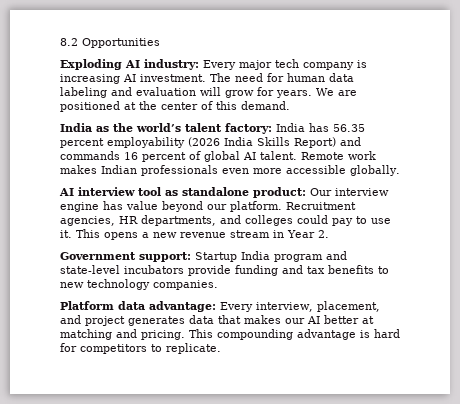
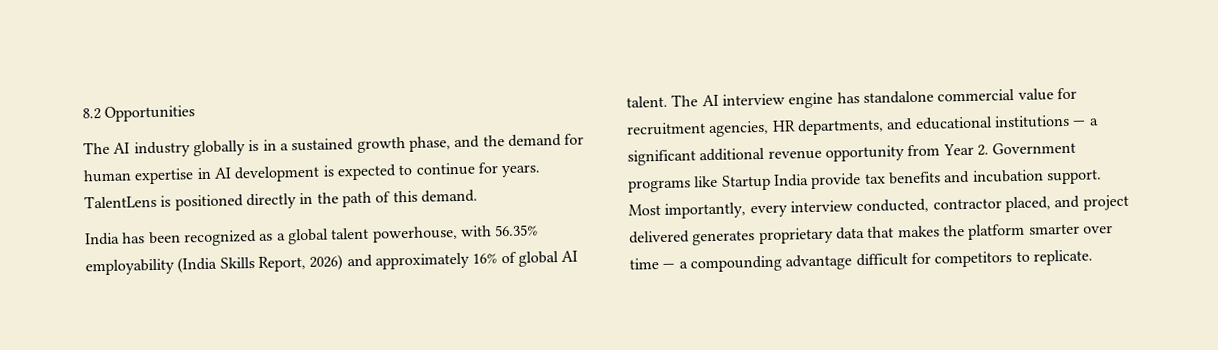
[60,59,367,70] [60,73,354,84] [60,87,357,98] [60,101,290,112] [60,123,365,134] [60,137,361,148] [60,151,376,162] [60,165,400,176] [59,187,389,198] [60,201,356,212] [60,215,391,226] [60,229,329,240] [60,251,347,262] [60,265,389,276] [60,279,218,290] [60,301,380,312] [60,315,374,326] [60,329,400,340] Exploding AI industry: Every major tech company is increasing AI investment. The need for human data labeling and evaluation will grow for years. We are positioned at the center of this demand. // India as the world’s talent factory: India has 56.35 percent employability (2026 India Skills Report) and commands 16 percent of global AI talent. Remote work makes Indian professionals even more accessible globally. // AI interview tool as standalone product: Our interview engine has value beyond our platform. Recruitment agencies, HR departments, and colleges could pay to use it. This opens a new revenue stream in Year 2. // Government support: Startup India program and state-level incubators provide funding and tax benefits to new technology companies. // Platform data advantage: Every interview, placement, and project generates data that makes our AI better at matching and pricing. This compounding advantage is hard -> [83,133,585,158] [83,162,542,185] [84,189,478,211] [85,224,539,247] [85,250,579,276] [626,87,1077,109] [626,114,1099,138] [627,141,1077,166] [628,169,1102,193] [628,194,1129,219] [629,223,1113,246] [629,253,908,273] The AI industry globally is in a sustained growth phase, and the demand for human expertise in AI development is expected to continue for years. TalentLens is positioned directly in the path of this demand. // India has been recognized as a global talent powerhouse, with 56.35% employability (India Skills Report, 2026) and approximately 16% of global AI talent. The AI interview engine has standalone commercial value for recruitment agencies, HR departments, and educational institutions — a significant additional revenue opportunity from Year 2. Government programs like Startup India provide tax benefits and incubation support. Most importantly, every interview conducted, contractor placed, and project delivered generates proprietary data that makes the platform smarter over time — a compounding advantage difficult

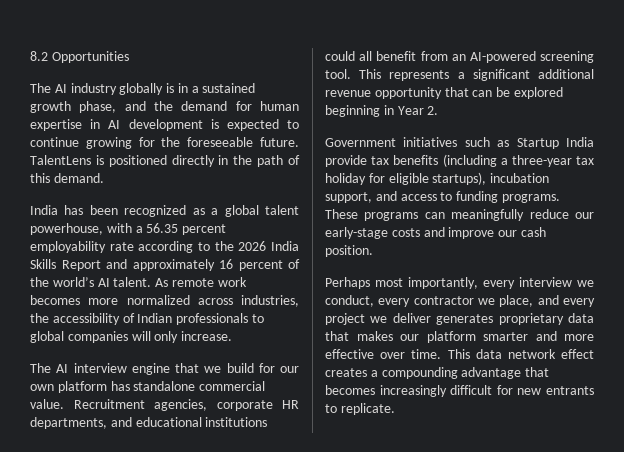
[477,162,542,178] for years. -> [85,137,299,149] growing for the foreseeable future.
[494,224,539,237] [85,250,579,276] [626,87,1077,109] [626,120,770,138] 56.35% employability (India Skills Report, 2026) and approximately 16% of global AI talent. The AI interview engine has standalone commercial value for recruitment agencies, -> [135,223,227,235] [30,241,299,253] [30,259,300,271] [30,277,247,287] [30,295,299,307] [30,313,264,325] [30,331,233,343] [30,363,299,375] [30,381,266,393] [30,399,273,411] a 56.35 percent employability rate according to the 2026 India Skills Report and approximately 16 percent of the world’s AI talent. As remote work becomes more normalized across industries, the accessibility of Indian professionals to global companies will only increase. // The AI interview engine that we build for our own platform has standalone commercial value. Recruitment agencies, corporate
[1073,120,1087,126] — -> [325,51,594,63] [325,69,450,81] could all benefit from an AI-powered screening tool. This represents
[907,141,1077,157] [628,175,719,193] from Year 2. Government programs like -> [444,87,563,99] [325,105,439,117] [325,137,510,147] that can be explored beginning in Year 2. // Government initiatives such as
[943,169,1102,185] [628,194,1129,219] [629,230,690,244] and incubation support. Most importantly, every interview conducted, contractor placed, and project delivered -> [442,154,594,167] [325,172,550,185] [325,191,560,203] [325,209,594,221] [325,227,546,239] [325,245,373,257] [325,277,594,289] [325,295,595,307] [325,313,431,325] (including a three-year tax holiday for eligible startups), incubation support, and access to funding programs. These programs can meaningfully reduce our early-stage costs and improve our cash position. // Perhaps most importantly, every interview we conduct, every contractor we place, and every project we deliver
[942,225,965,237] the -> [400,334,419,341] our
[1082,225,1113,234] [629,251,1013,273] over time — a compounding advantage difficult for competitors -> [535,331,594,341] [325,349,594,359] [325,367,550,379] [325,385,594,397] and more effective over time. This data network effect creates a compounding advantage that becomes increasingly difficult for new entrants

